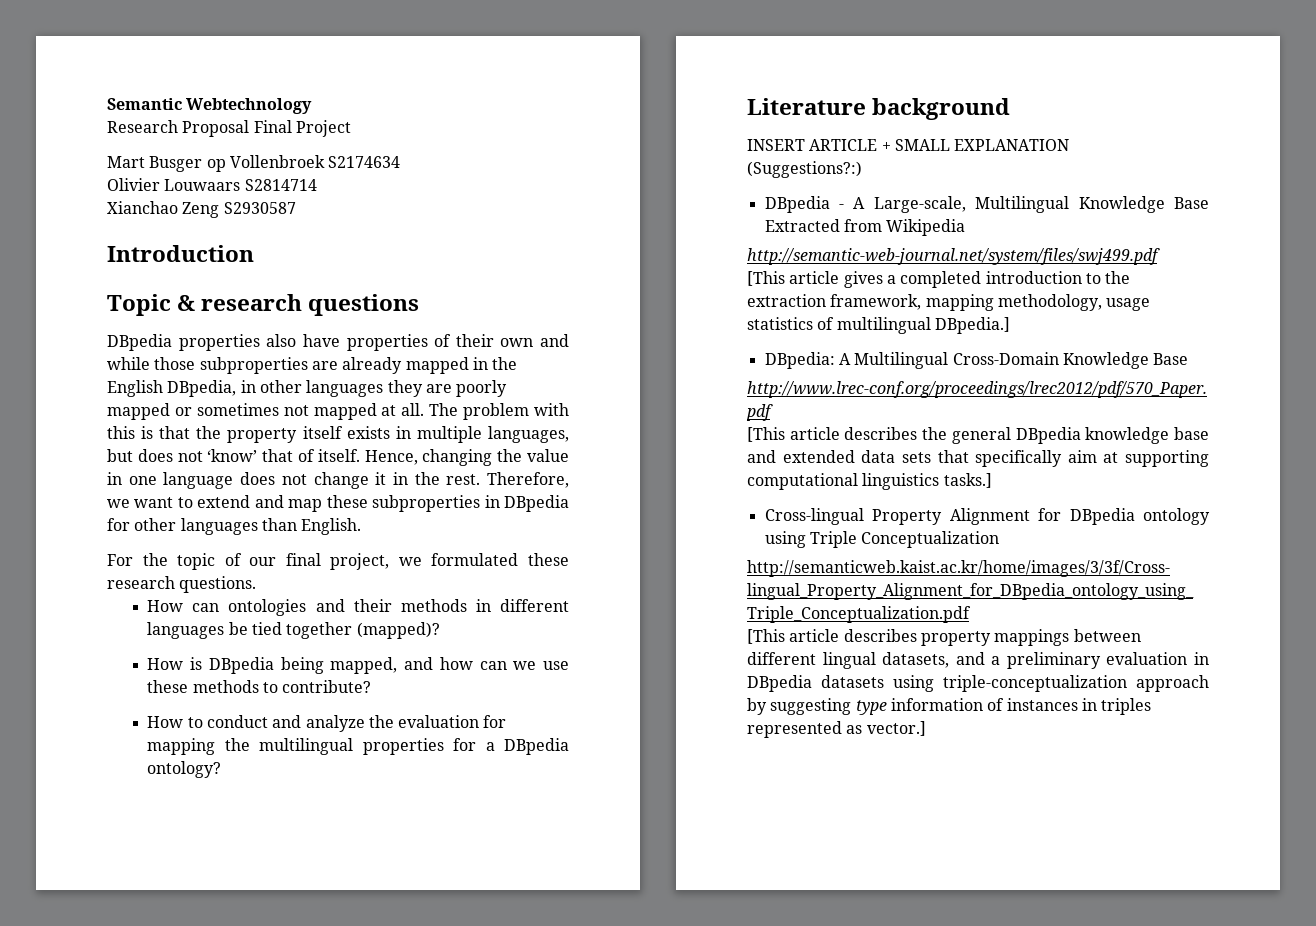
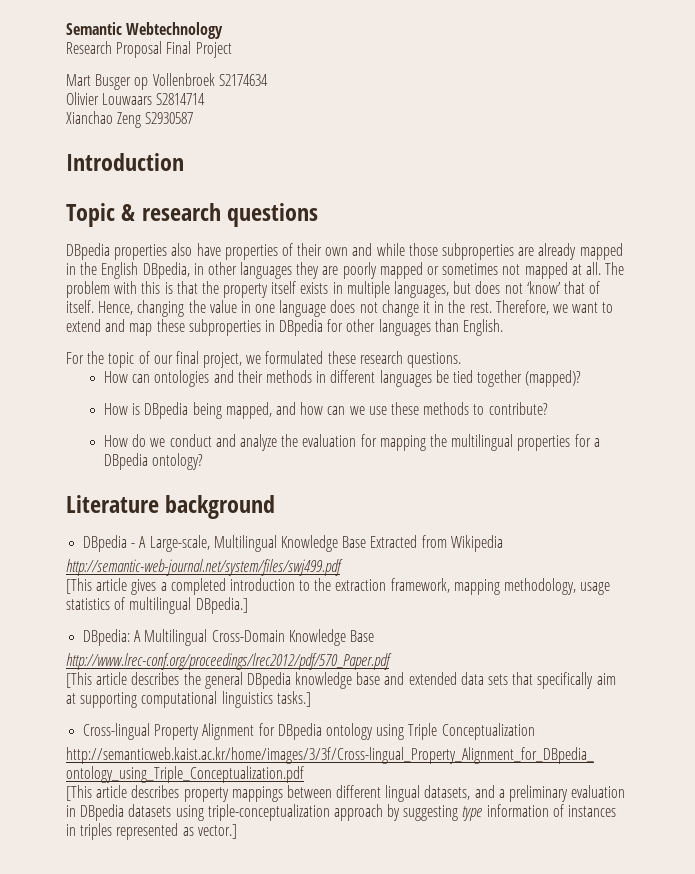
[187,717,203,728] to -> [132,434,166,447] do we
[747,139,1070,151] [747,161,862,178] // INSERT ARTICLE + SMALL EXPLANATION // (Suggestions?:) -> (276, 507) none

